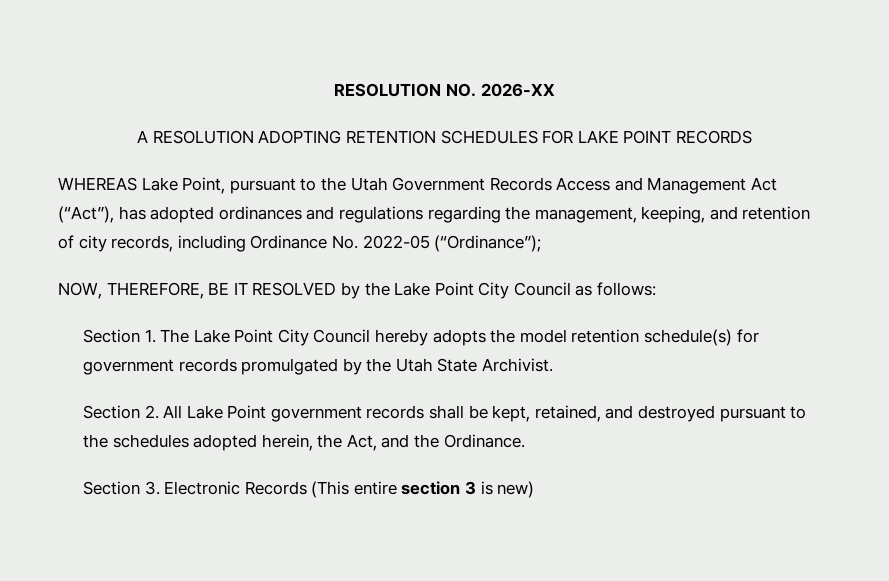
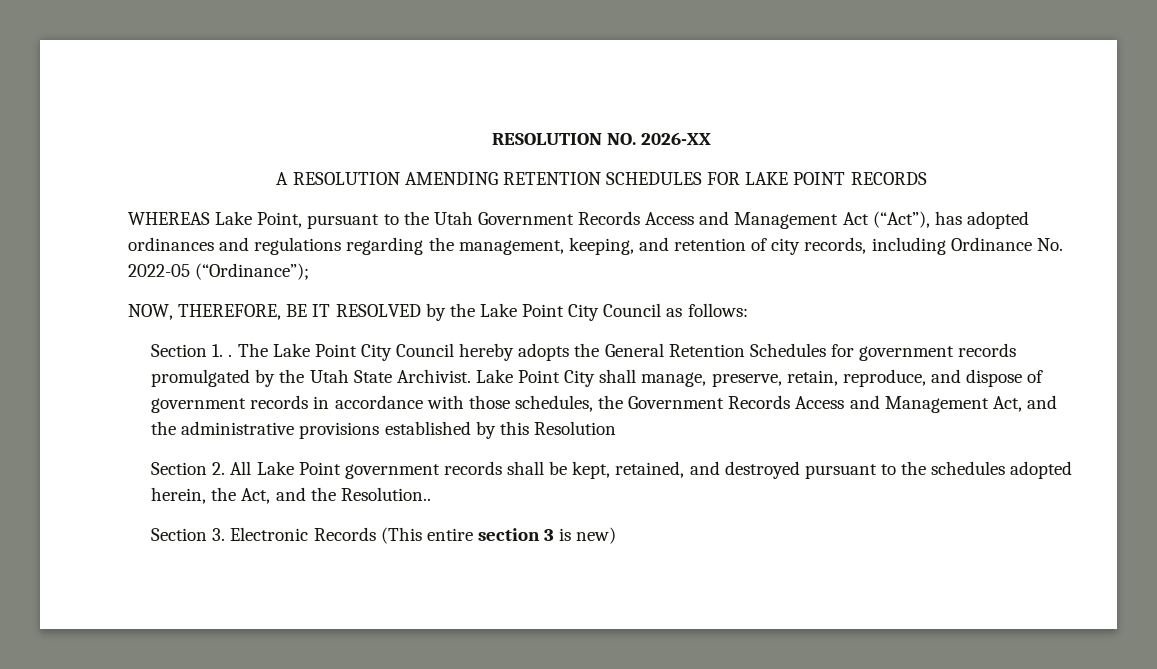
[258,130,342,144] ADOPTING -> [404,172,498,185] AMENDING
(156, 336) none -> [228,354,233,357] .
[519,329,733,346] model retention schedule(s) -> [604,343,826,357] General Retention Schedules
(554, 365) none -> [475,369,1044,387] [151,395,1057,413] [151,421,616,439] Lake Point City shall manage, preserve, retain, reproduce, and dispose of government records in accordance with those schedules, the Government Records Access and Management Act, and the administrative provisions established by this Resolution
[443,434,525,448] Ordinance. -> [340,487,431,501] Resolution..

